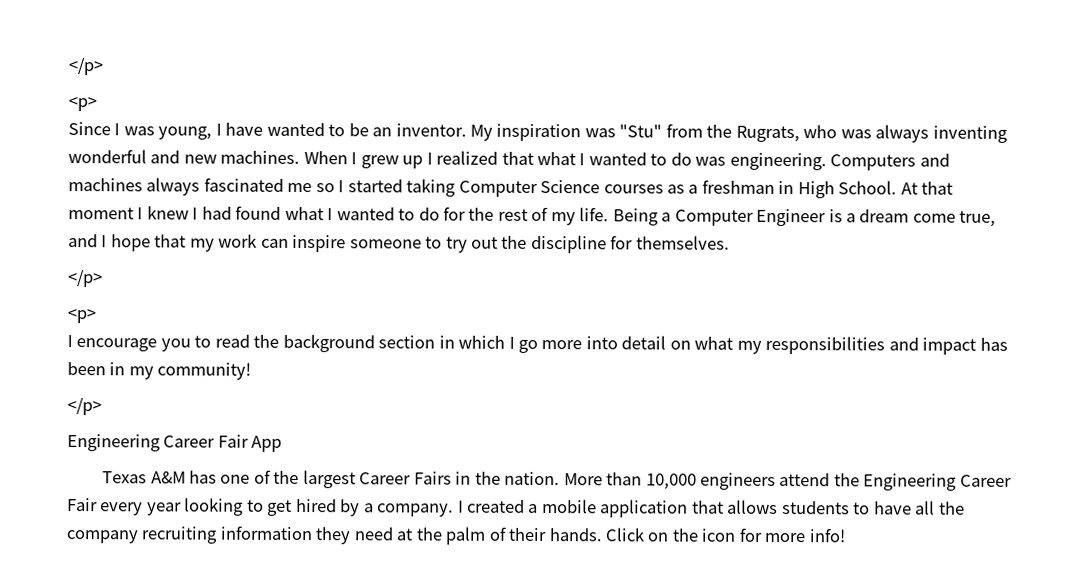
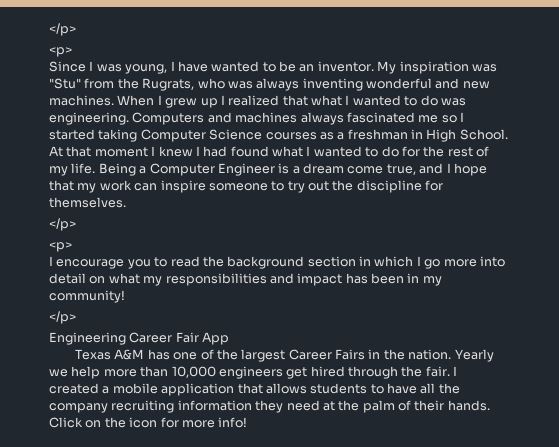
[563,472,1012,491] [67,497,455,517] More than 10,000 engineers attend the Engineering Career Fair every year looking to get hired by a company. -> [454,349,494,362] [49,366,450,379] Yearly we help more than 10,000 engineers get hired through the fair.

